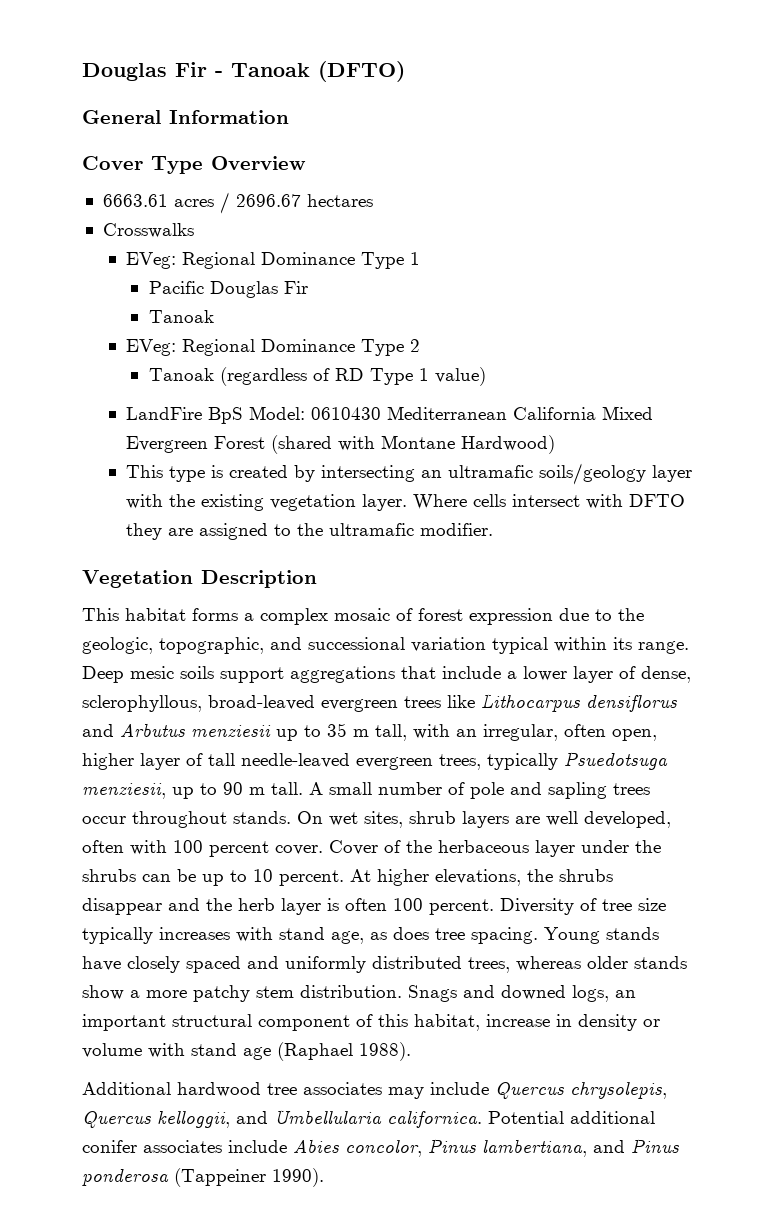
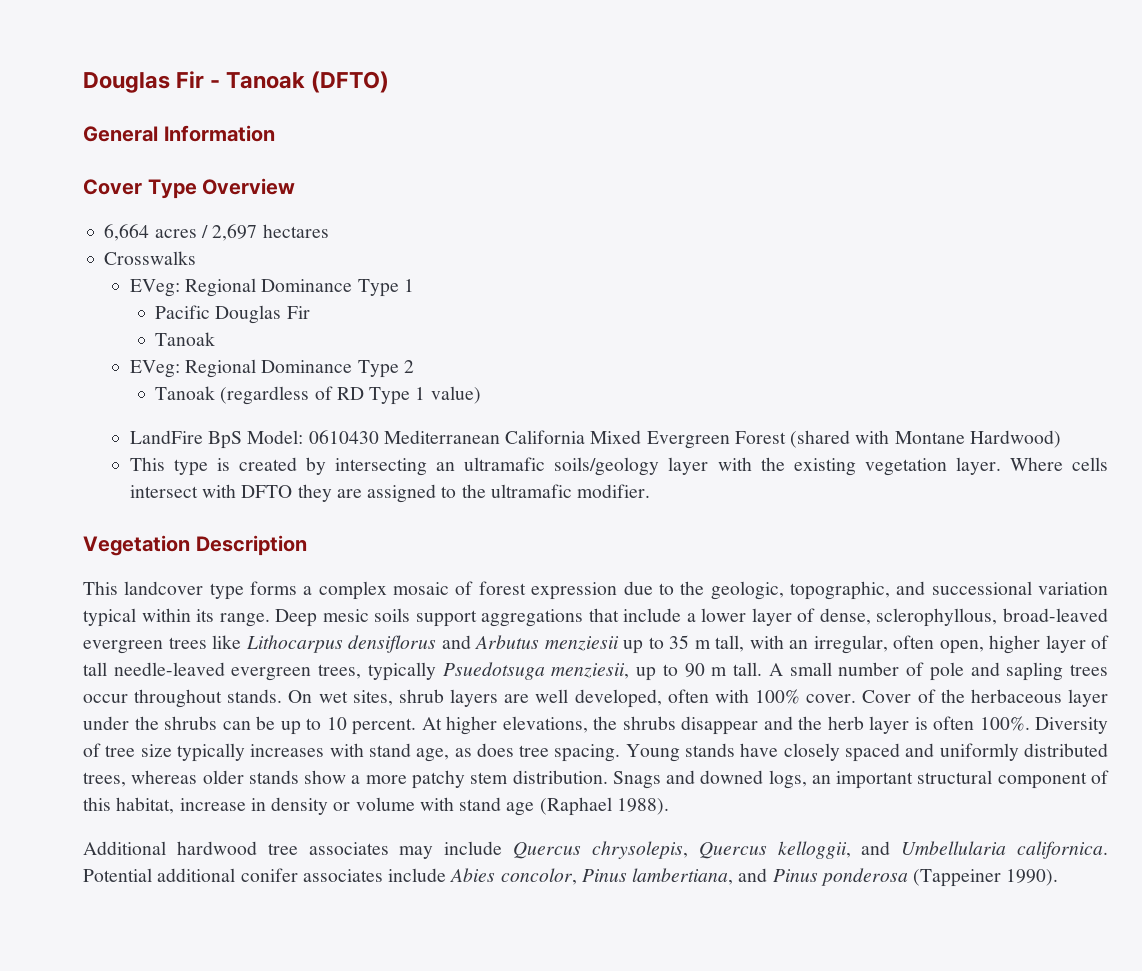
[102,194,168,207] 6663.61 -> [104,224,150,241] 6,664
[235,194,301,207] 2696.67 -> [212,224,258,241] 2,697
[125,608,186,621] habitat -> [124,581,244,600] landcover type
[173,840,269,857] 100 percent -> [755,689,801,704] 100%
[393,898,494,915] 100 percent. -> [979,716,1030,731] 100%.

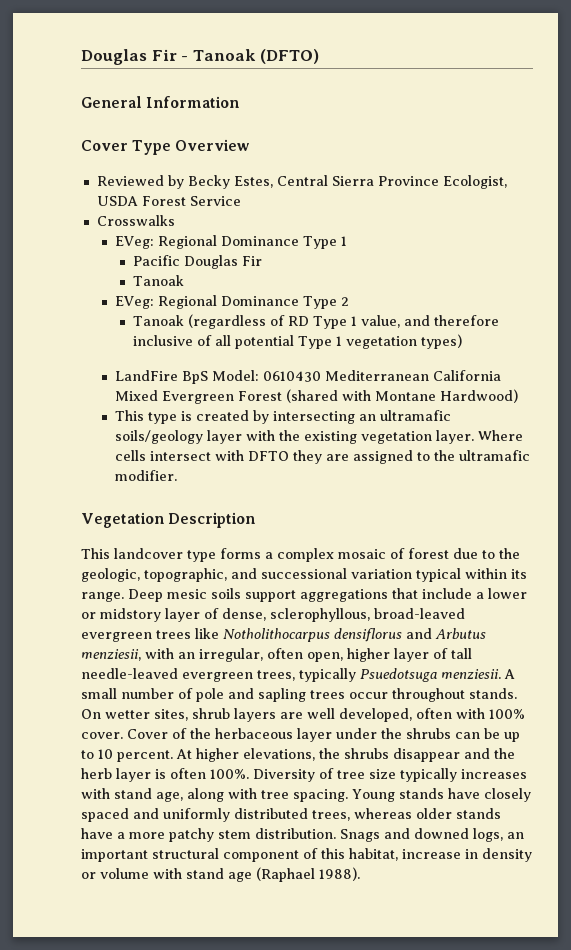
[104,224,329,241] 6,664 acres / 2,697 hectares -> [96,175,507,189] [96,196,241,206] Reviewed by Becky Estes, Central Sierra Province Ecologist, USDA Forest Service
[430,386,481,404] value) -> [360,315,499,328] [132,334,462,349] value, and therefore inclusive of all potential Type 1 vegetation types)
[531,582,618,600] expression -> (449, 553) none
(747, 615) none -> [81,608,161,622] or midstory
[245,635,343,653] Lithocarpus -> [223,628,330,642] Notholithocarpus
[544,635,744,654] menziesii up to 35 m tall, -> [81,649,141,661] menziesii,
[551,662,763,681] menziesii, up to 90 m tall. -> [441,669,501,679] menziesii.
[318,691,348,703] wet -> [105,710,150,719] wetter
[454,743,514,757] as does -> [187,788,257,802] along with
[304,770,347,784] show -> [81,828,113,839] have
[83,841,1108,859] [83,868,1059,887] // Additional hardwood tree associates may include Quercus chrysolepis, Quercus kelloggii, and Umbellularia californica. Potential additional conifer associates include Abies concolor, Pinus lambertiana, and Pinus ponderosa (Tappeiner 1990). -> (360, 874) none

